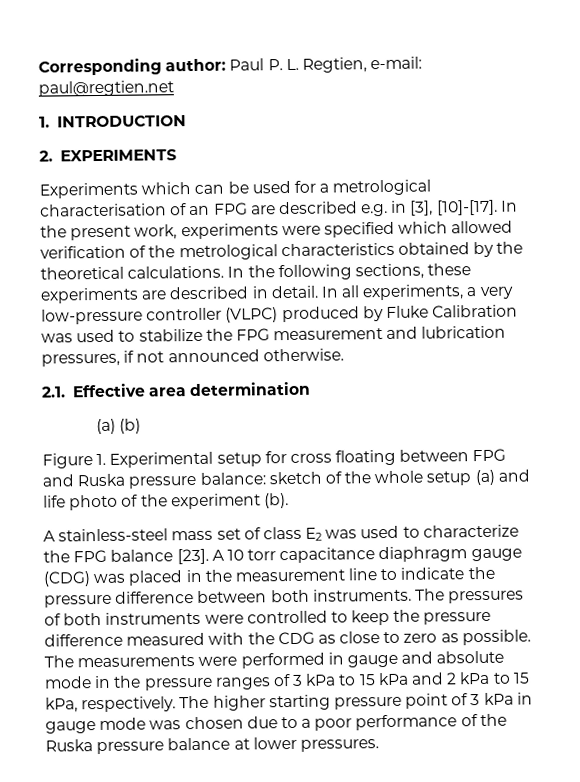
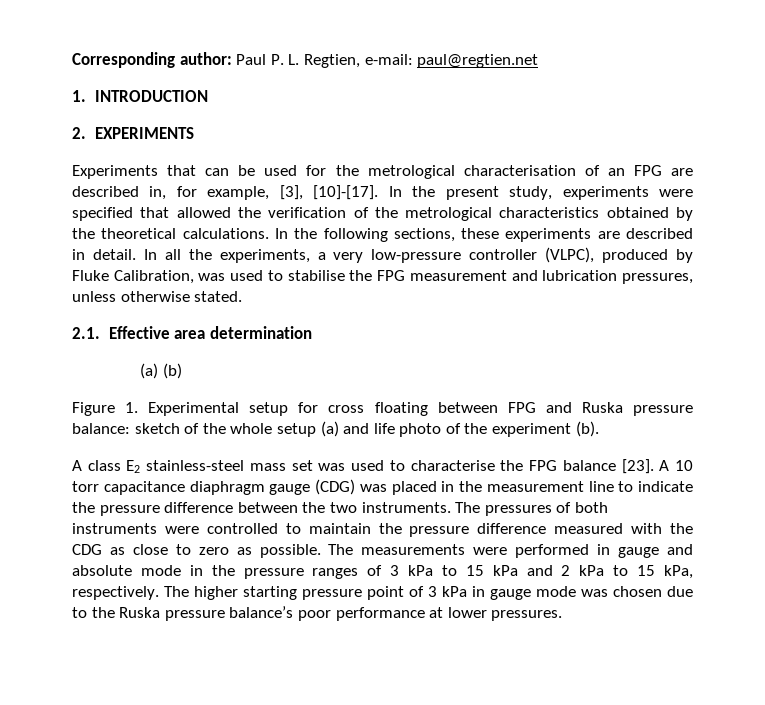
[141,182,192,195] which -> [167,165,197,176] that
[319,183,330,193] a -> [335,165,359,176] the
[361,200,408,217] e.g. in -> [149,186,270,200] in, for example,
[134,224,178,240] work, -> [509,186,553,200] study,
[398,220,514,234] which allowed -> [140,207,261,218] that allowed the
(361, 291) none -> [188,249,212,260] the
[225,307,279,323] (VLPC) -> [545,247,595,263] (VLPC),
[432,304,519,318] [41,328,203,343] Calibration was used to stabilize -> [113,270,345,284] Calibration, was used to stabilise
[123,348,344,363] if not announced otherwise. -> [72,291,243,302] unless otherwise stated.
(56, 536) none -> [87,460,141,473] class E2
[243,524,519,541] of class E2 was used to characterize -> [318,460,495,471] was used to characterise
[270,589,310,603] both -> [302,502,357,513] the two
[351,609,391,626] keep -> [308,523,371,534] maintain
[301,713,507,731] [45,737,231,755] a poor performance of the Ruska pressure balance -> [91,606,425,621] the Ruska pressure balance’s poor performance

